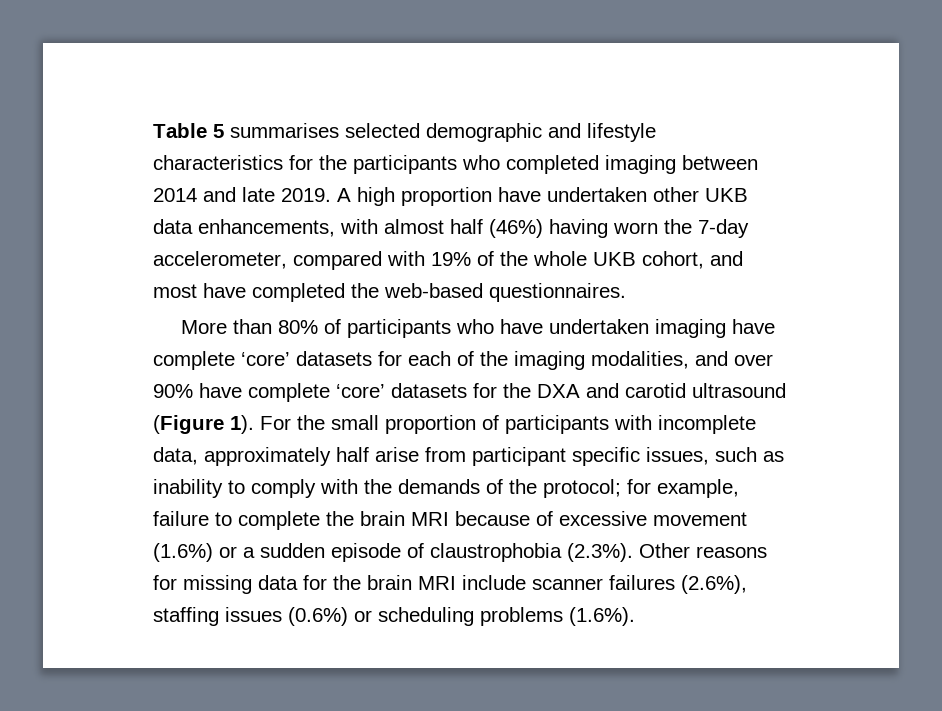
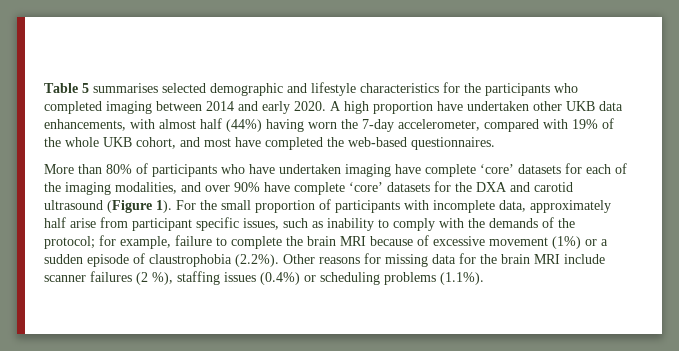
[242,187,331,202] late 2019. -> [262,101,326,114] early 2020.
[489,219,543,238] (46%) -> [226,119,262,132] (44%)
[153,543,213,562] (1.6%) -> [552,236,581,249] (1%)
[567,543,633,562] (2.3%). -> [235,254,279,267] (2.2%).
[681,575,747,594] (2.6%), -> [136,272,173,285] (2 %),
[288,607,348,626] (0.6%) -> [260,272,300,285] (0.4%)
[569,607,635,626] (1.6%). -> [440,272,484,285] (1.1%).

